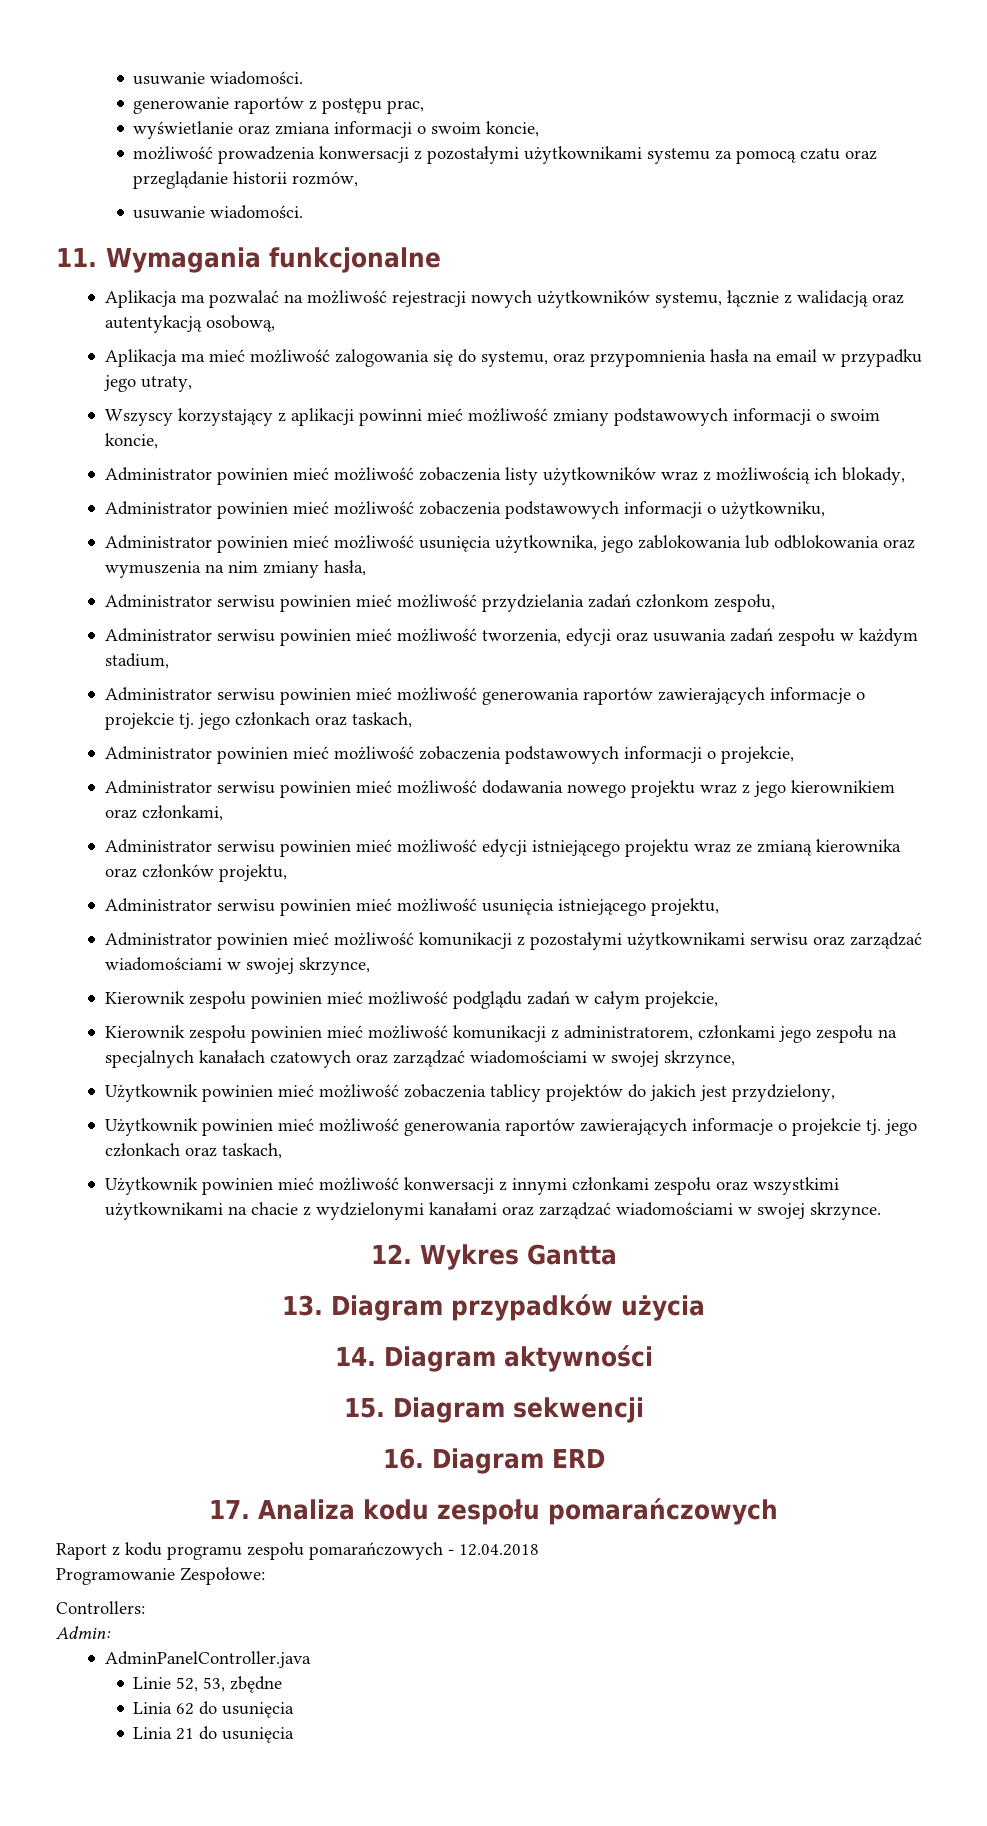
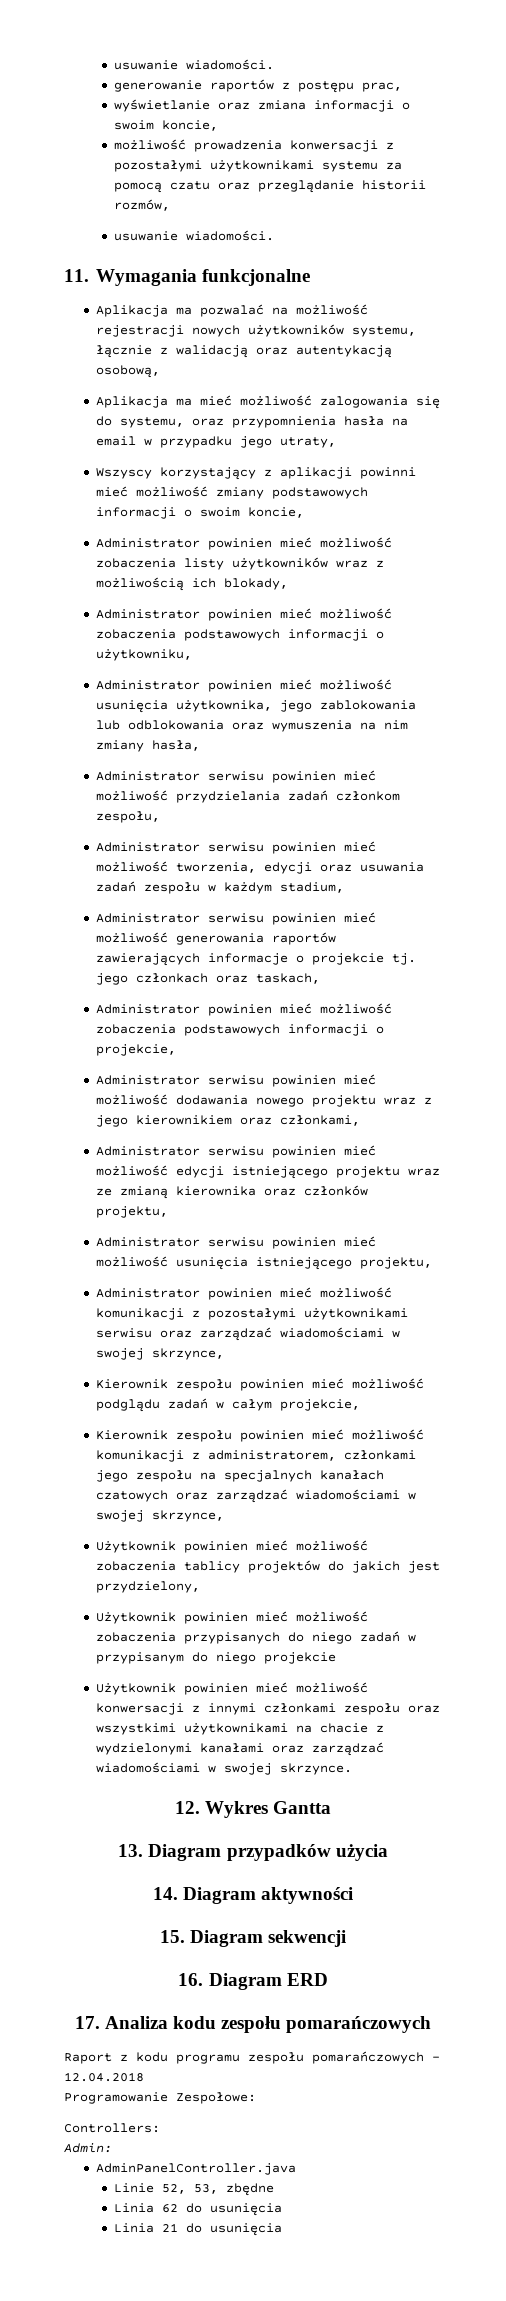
[403,1118,917,1136] [104,1143,282,1159] generowania raportów zawierających informacje o projekcie tj. jego członkach oraz taskach, -> [96,1631,417,1644] [96,1652,337,1664] zobaczenia przypisanych do niego zadań w przypisanym do niego projekcie

